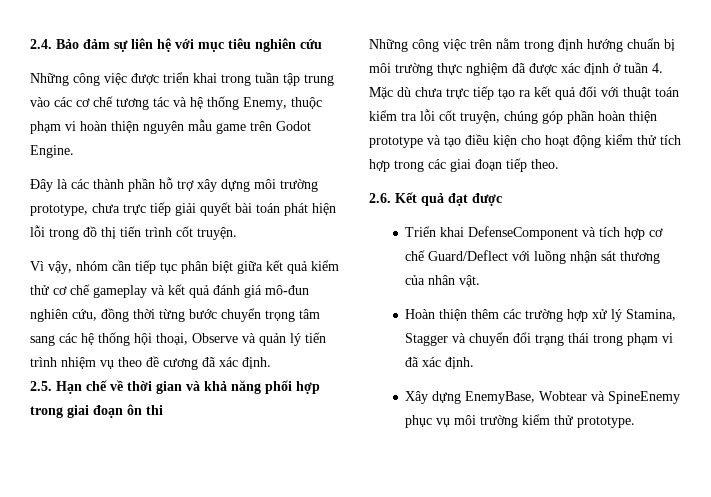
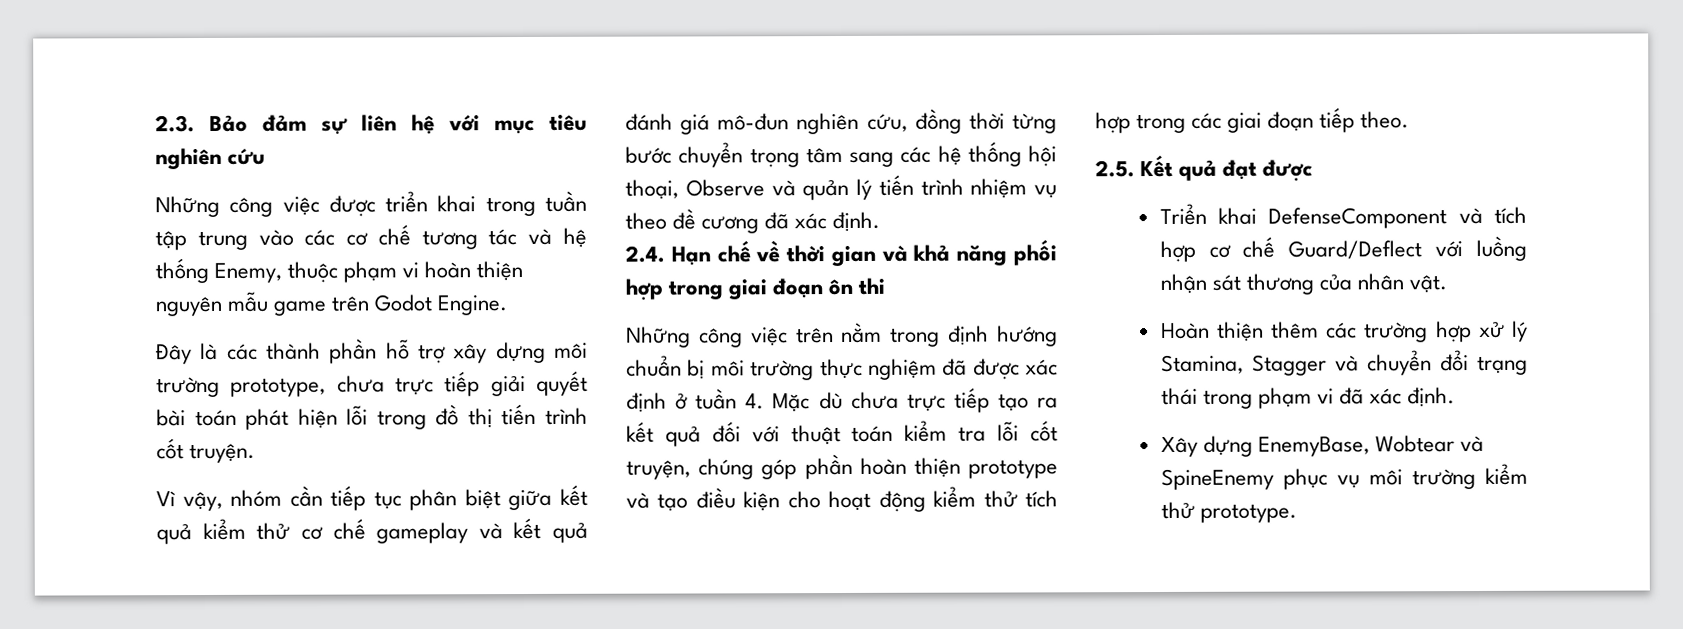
[30,39,52,49] 2.4. -> [155,115,195,133] 2.3.
[30,381,52,391] 2.5. -> [625,245,665,263] 2.4.
[369,193,391,203] 2.6. -> [1095,160,1135,178] 2.5.

